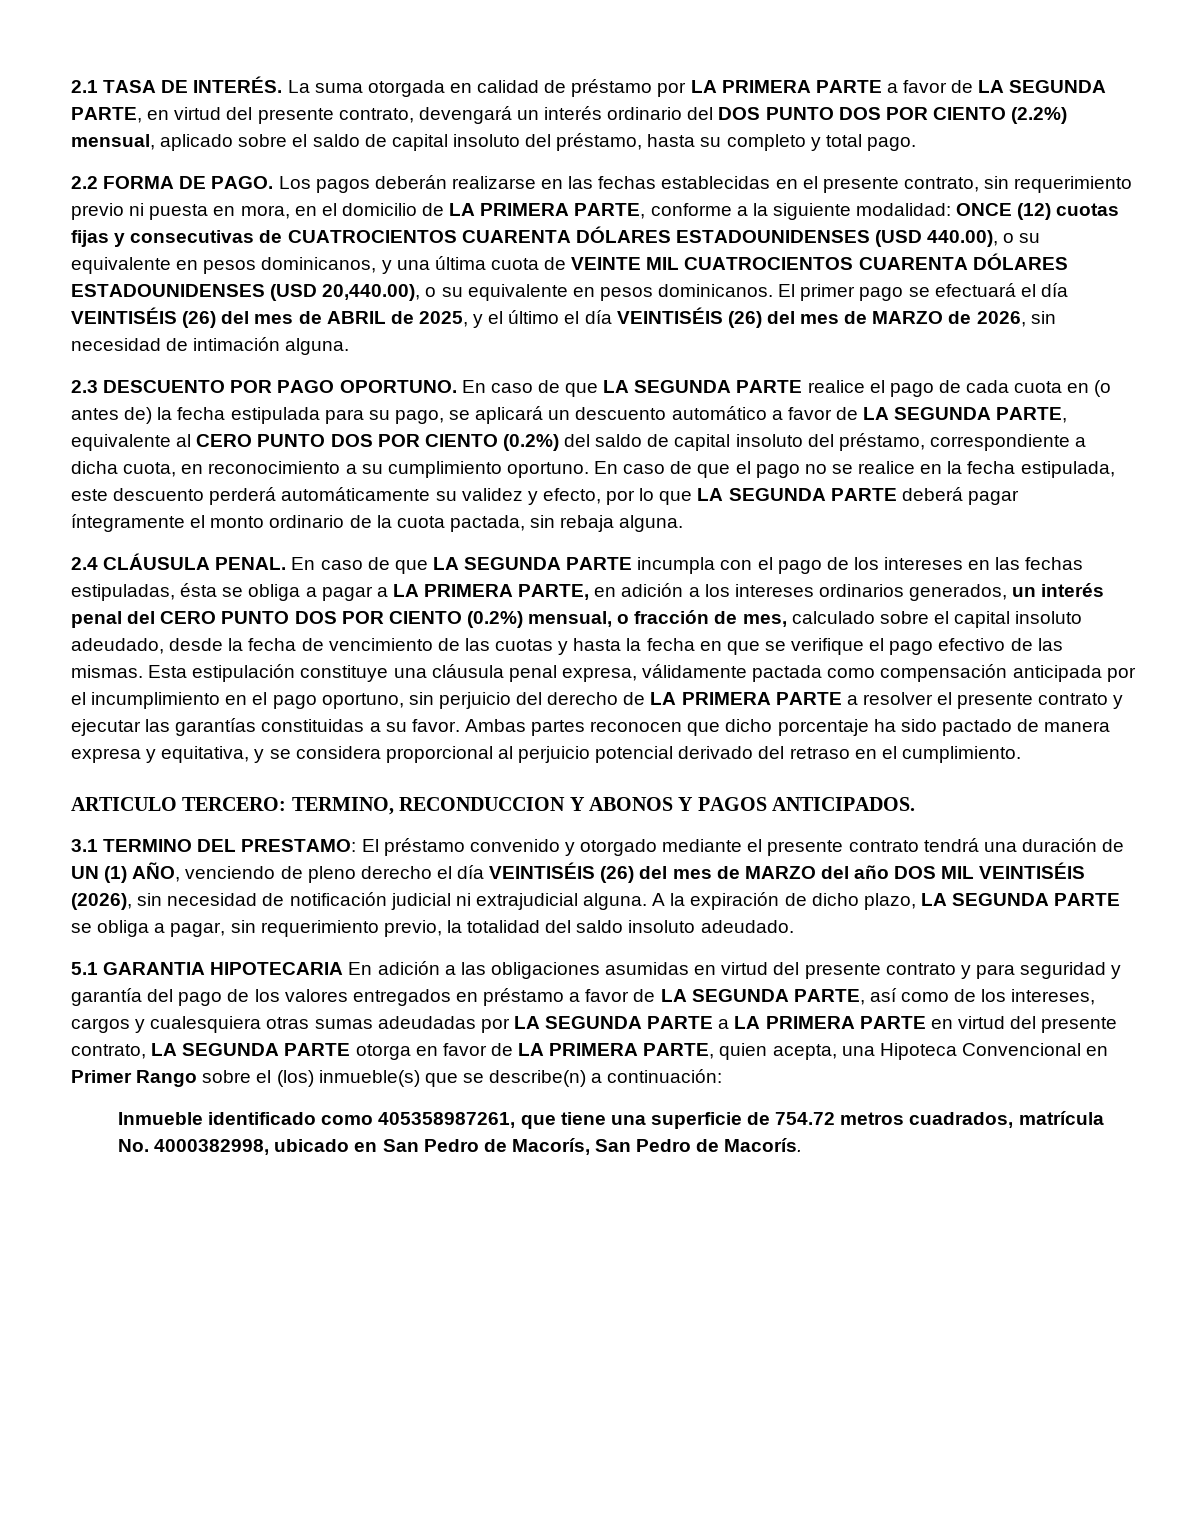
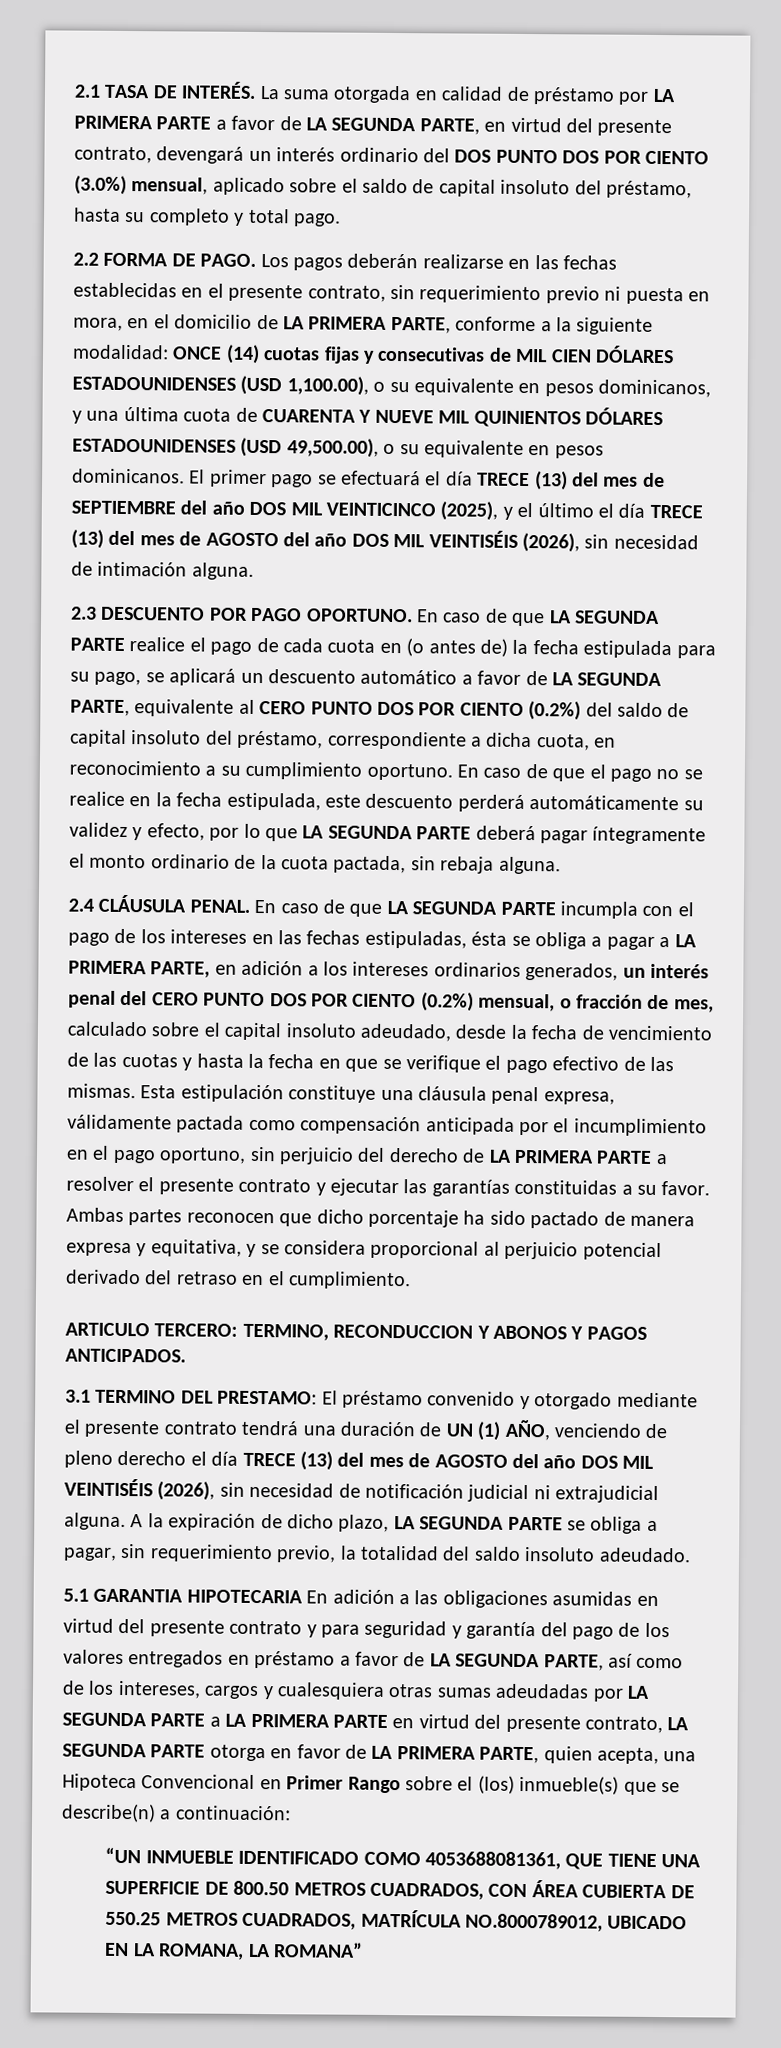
[1011,107,1068,124] (2.2%) -> [74,175,127,195] (3.0%)
[1017,203,1052,220] (12) -> [225,344,260,364] (14)
[287,226,999,247] CUATROCIENTOS CUARENTA DÓLARES ESTADOUNIDENSES (USD 440.00), -> [515,345,674,364] [72,375,369,396] MIL CIEN DÓLARES ESTADOUNIDENSES (USD 1,100.00),
[571,253,1068,270] [71,284,421,301] VEINTE MIL CUATROCIENTOS CUARENTA DÓLARES ESTADOUNIDENSES (USD 20,440.00), -> [262,407,663,428] [72,437,379,458] CUARENTA Y NUEVE MIL QUINIENTOS DÓLARES ESTADOUNIDENSES (USD 49,500.00),
[71,307,468,328] VEINTISÉIS (26) del mes de ABRIL de 2025, -> [477,471,665,491] [71,500,499,521] TRECE (13) del mes de SEPTIEMBRE del año DOS MIL VEINTICINCO (2025),
[616,307,1026,328] VEINTISÉIS (26) del mes de MARZO de 2026, -> [649,504,703,519] [71,529,580,553] TRECE (13) del mes de AGOSTO del año DOS MIL VEINTISÉIS (2026),
[489,862,816,883] VEINTISÉIS (26) del mes de MARZO -> [242,1451,508,1471] TRECE (13) del mes de AGOSTO
[118,1111,1104,1129] [118,1138,803,1155] Inmueble identificado como 405358987261, que tiene una superficie de 754.72 metros cuadrados, matrícula No. 4000382998, ubicado en San Pedro de Macorís, San Pedro de Macorís. -> [105,1847,702,1870] [105,1880,695,1900] [105,1909,688,1932] [104,1942,364,1960] “UN INMUEBLE IDENTIFICADO COMO 4053688081361, QUE TIENE UNA SUPERFICIE DE 800.50 METROS CUADRADOS, CON ÁREA CUBIERTA DE 550.25 METROS CUADRADOS, MATRÍCULA NO.8000789012, UBICADO EN LA ROMANA, LA ROMANA”

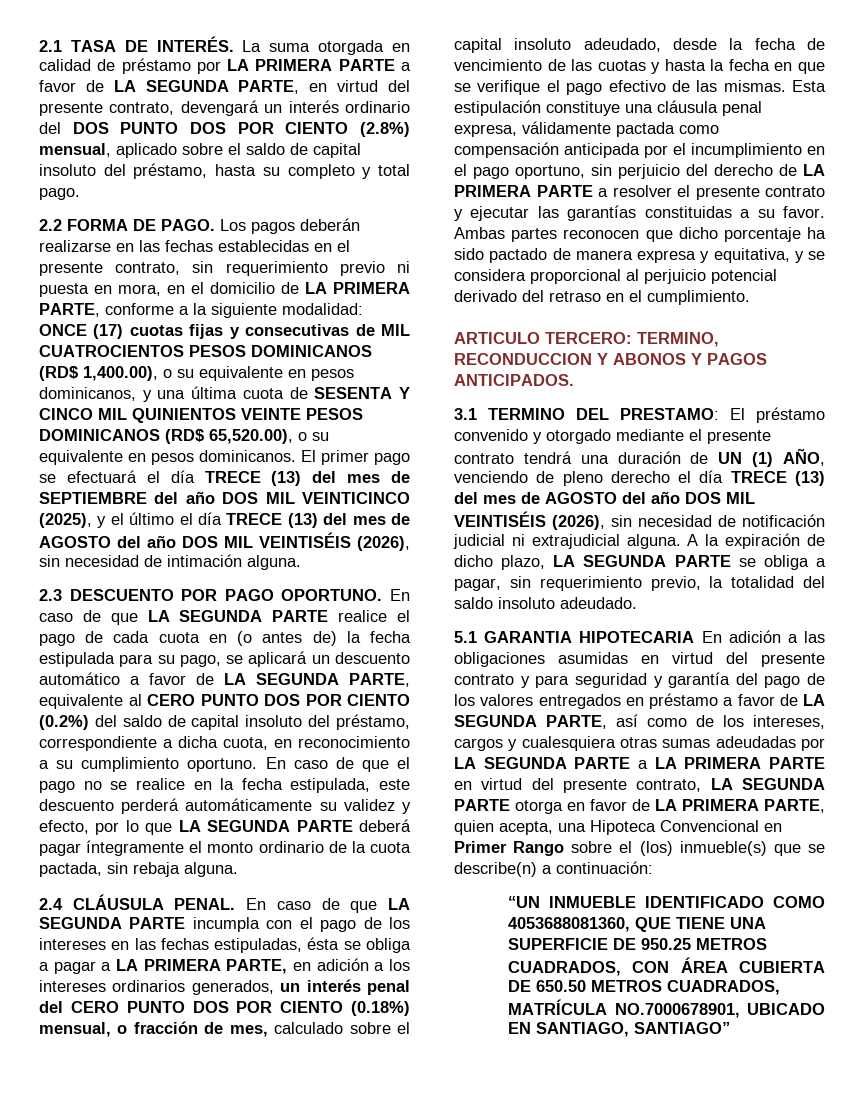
[74,175,127,195] (3.0%) -> [360,122,410,137] (2.8%)
[225,344,260,364] (14) -> [93,324,124,339] (17)
[550,345,674,364] [72,375,369,396] CIEN DÓLARES ESTADOUNIDENSES (USD 1,100.00), -> [39,345,372,357] [39,366,158,381] CUATROCIENTOS PESOS DOMINICANOS (RD$ 1,400.00),
[262,407,663,428] [72,437,379,458] CUARENTA Y NUEVE MIL QUINIENTOS DÓLARES ESTADOUNIDENSES (USD 49,500.00), -> [314,387,410,399] [39,408,363,423] [39,429,293,444] SESENTA Y CINCO MIL QUINIENTOS VEINTE PESOS DOMINICANOS (RD$ 65,520.00),
[420,992,474,1012] (0.2%) -> [351,1001,411,1016] (0.18%)
[425,1851,562,1870] 4053688081361, -> [508,917,631,932] 4053688081360,
[233,1880,290,1896] 800.50 -> [641,938,692,950] 950.25
[105,1911,162,1926] 550.25 -> [536,980,587,992] 650.50
[465,1913,604,1932] NO.8000789012, -> [614,1003,740,1018] NO.7000678901,
[132,1942,364,1960] LA ROMANA, LA ROMANA” -> [536,1022,731,1037] SANTIAGO, SANTIAGO”

